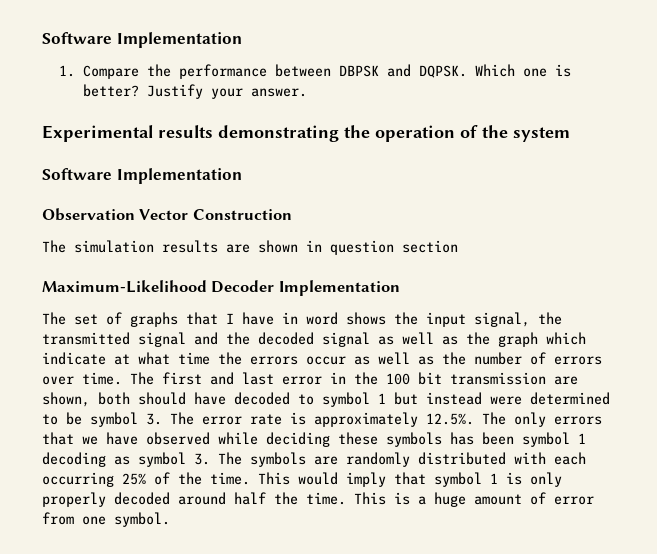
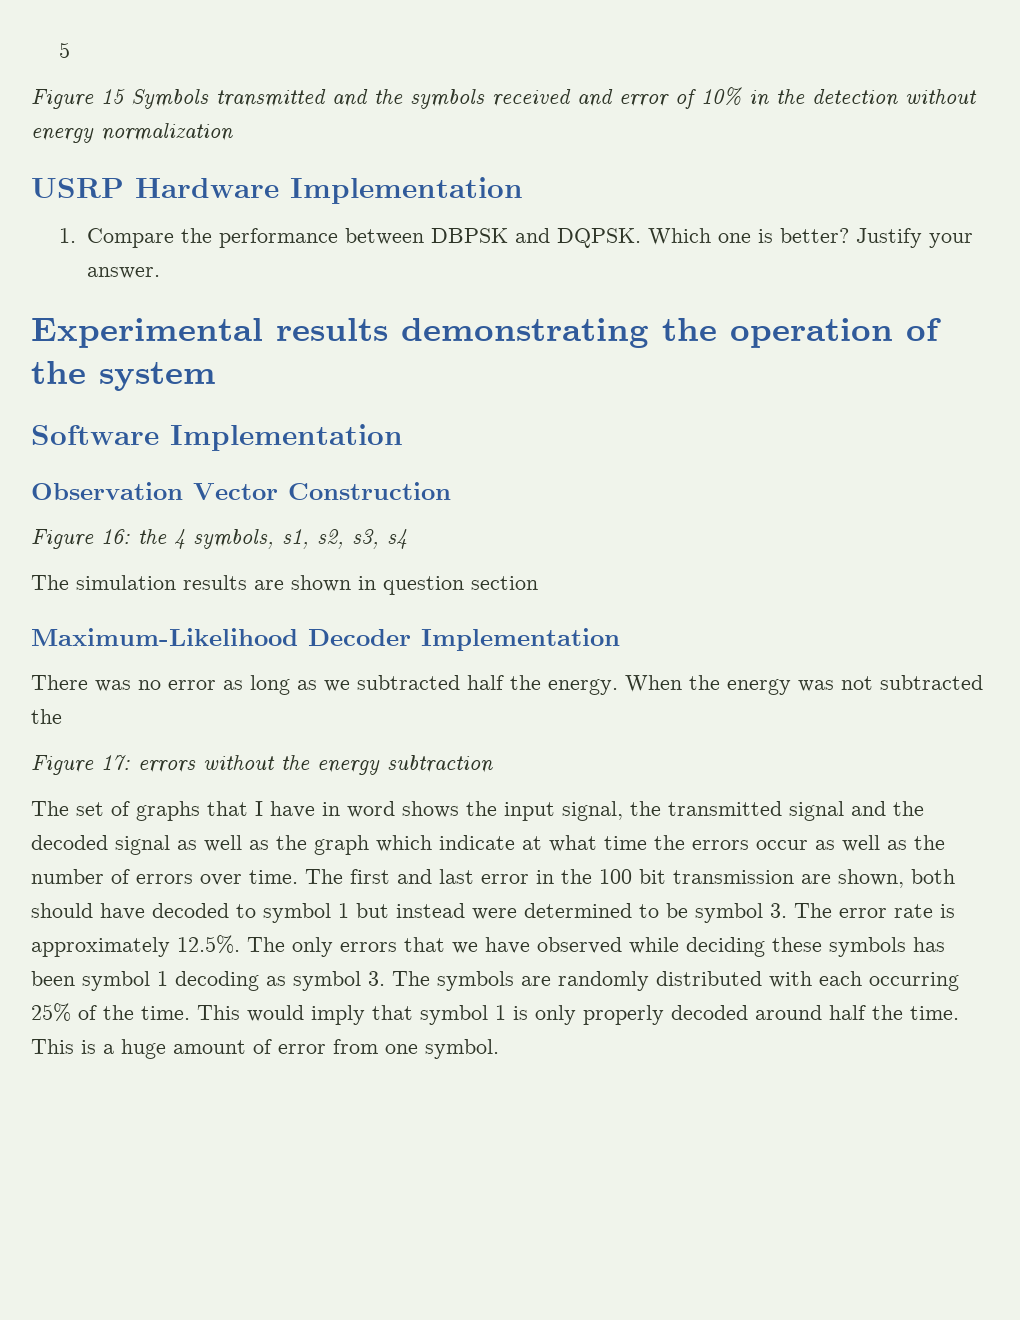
[42,32,112,44] Software -> [59,42,71,58] [31,87,977,109] [31,123,233,143] [31,178,279,198] 5 // Figure 15 Symbols transmitted and the symbols received and error of 10% in the detection without energy normalization // USRP Hardware
(292, 214) none -> [31,529,407,549] // Figure 16: the 4 symbols, s1, s2, s3, s4
(400, 288) none -> [31,675,983,695] [31,709,62,724] [31,755,493,775] // There was no error as long as we subtracted half the energy. When the energy was not subtracted the // Figure 17: errors without the energy subtraction

